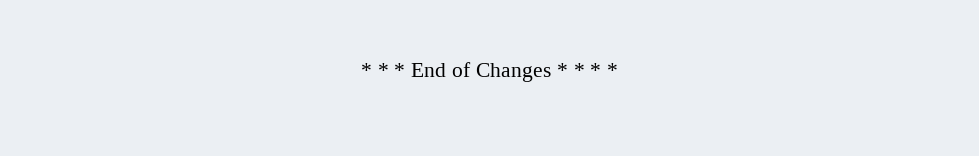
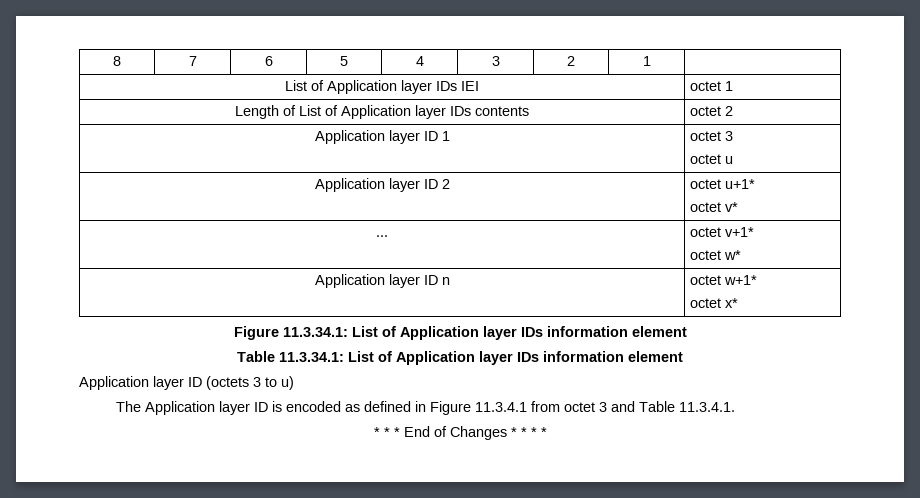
(360, 70) none -> [113,56,121,66] [188,56,197,66] [264,56,273,66] [340,56,348,66] [415,56,424,66] [491,56,500,66] [567,56,575,66] [642,56,651,66] [285,80,479,94] [689,81,733,91] [235,105,529,119] [689,106,733,116] [314,130,450,144] [689,131,733,141] [689,154,733,164] [314,178,450,192] [689,179,755,189] [689,202,738,212] [376,235,388,237] [689,227,754,237] [689,250,741,260] [314,274,450,288] [689,275,757,285] [689,298,738,308] [233,326,687,340] [237,351,683,365] [79,376,294,390] [115,401,735,415] 8 | 7 | 6 | 5 | 4 | 3 | 2 | 1 | // List of Application layer IDs IEI | octet 1 // Length of List of Application layer IDs contents | octet 2 // Application layer ID 1 | octet 3 // octet u // Application layer ID 2 | octet u+1* // octet v* // ... | octet v+1* // octet w* // Application layer ID n | octet w+1* // octet x* // Figure 11.3.34.1: List of Application layer IDs information element // Table 11.3.34.1: List of Application layer IDs information element // Application layer ID (octets 3 to u) // The Application layer ID is encoded as defined in Figure 11.3.4.1 from octet 3 and Table 11.3.4.1. //

